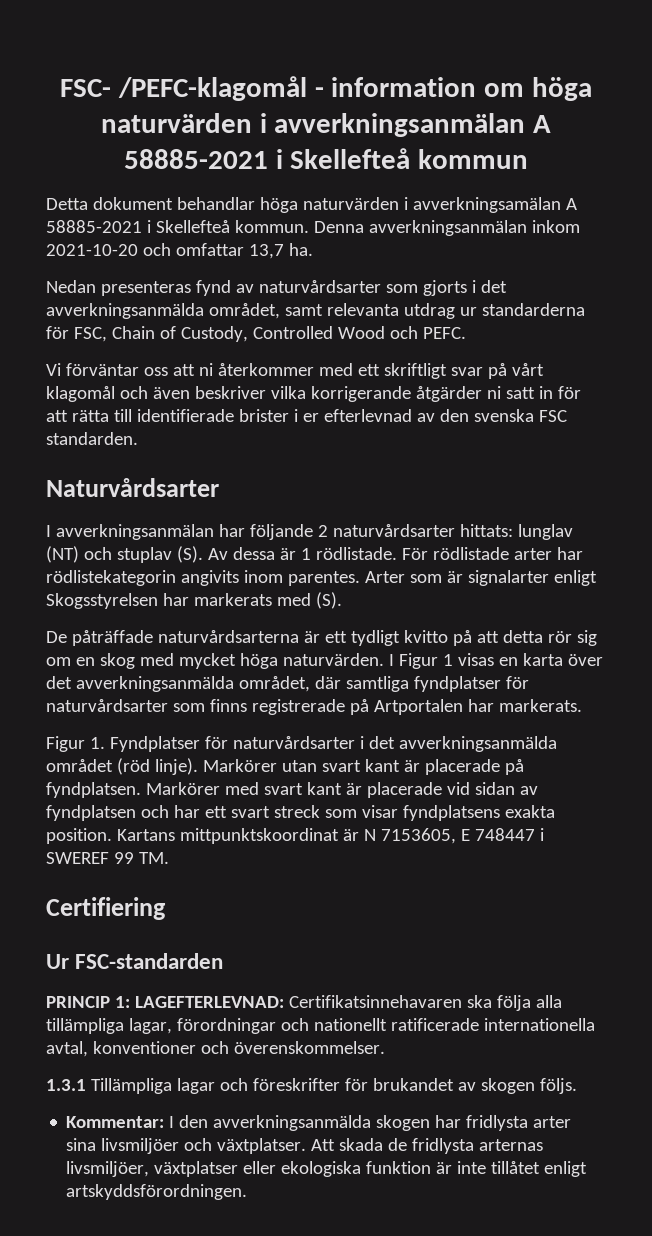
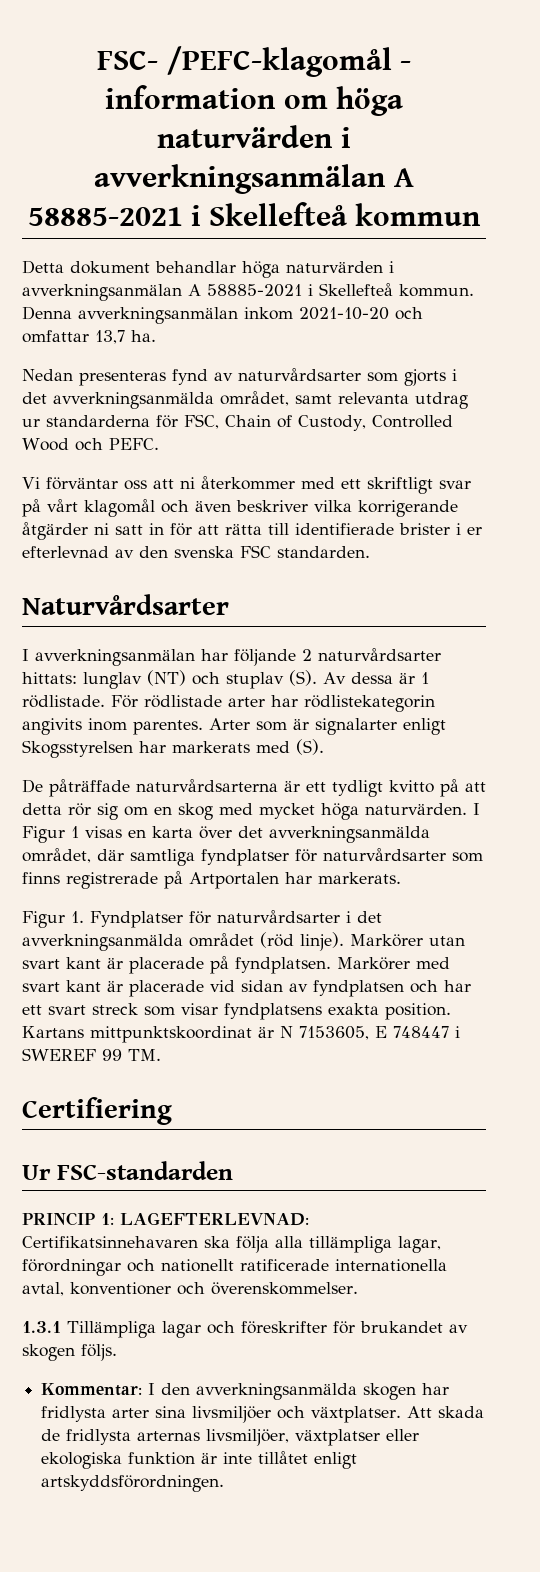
[412,197,561,213] avverkningsamälan -> [22,284,182,301] avverkningsanmälan

